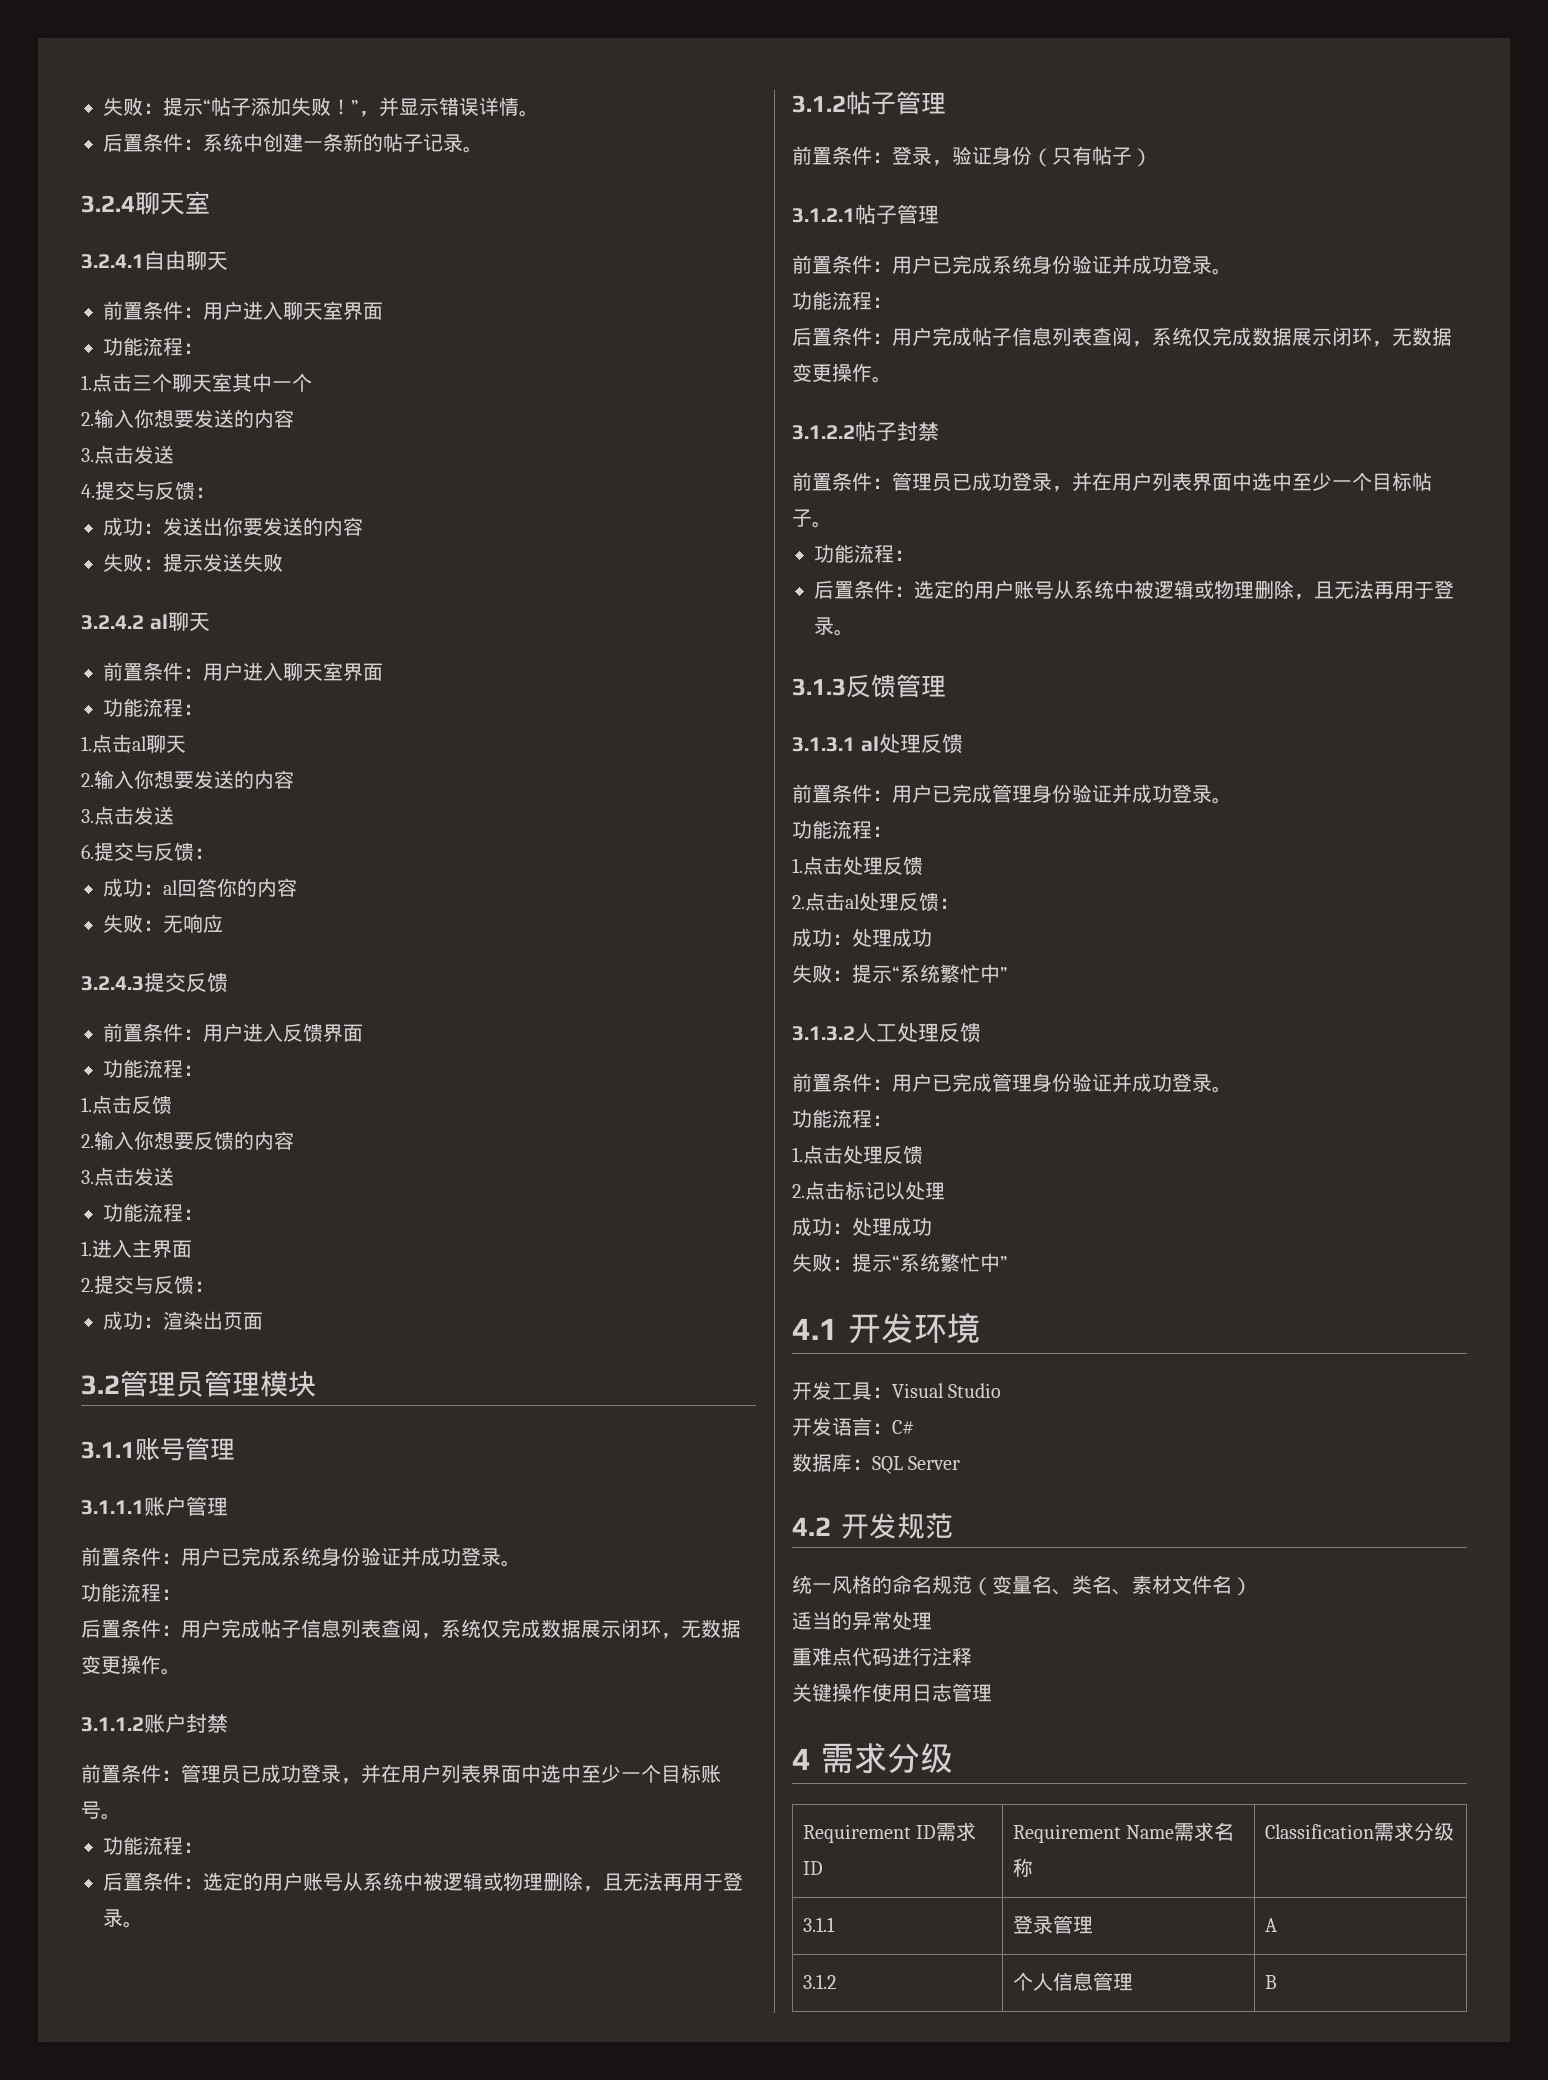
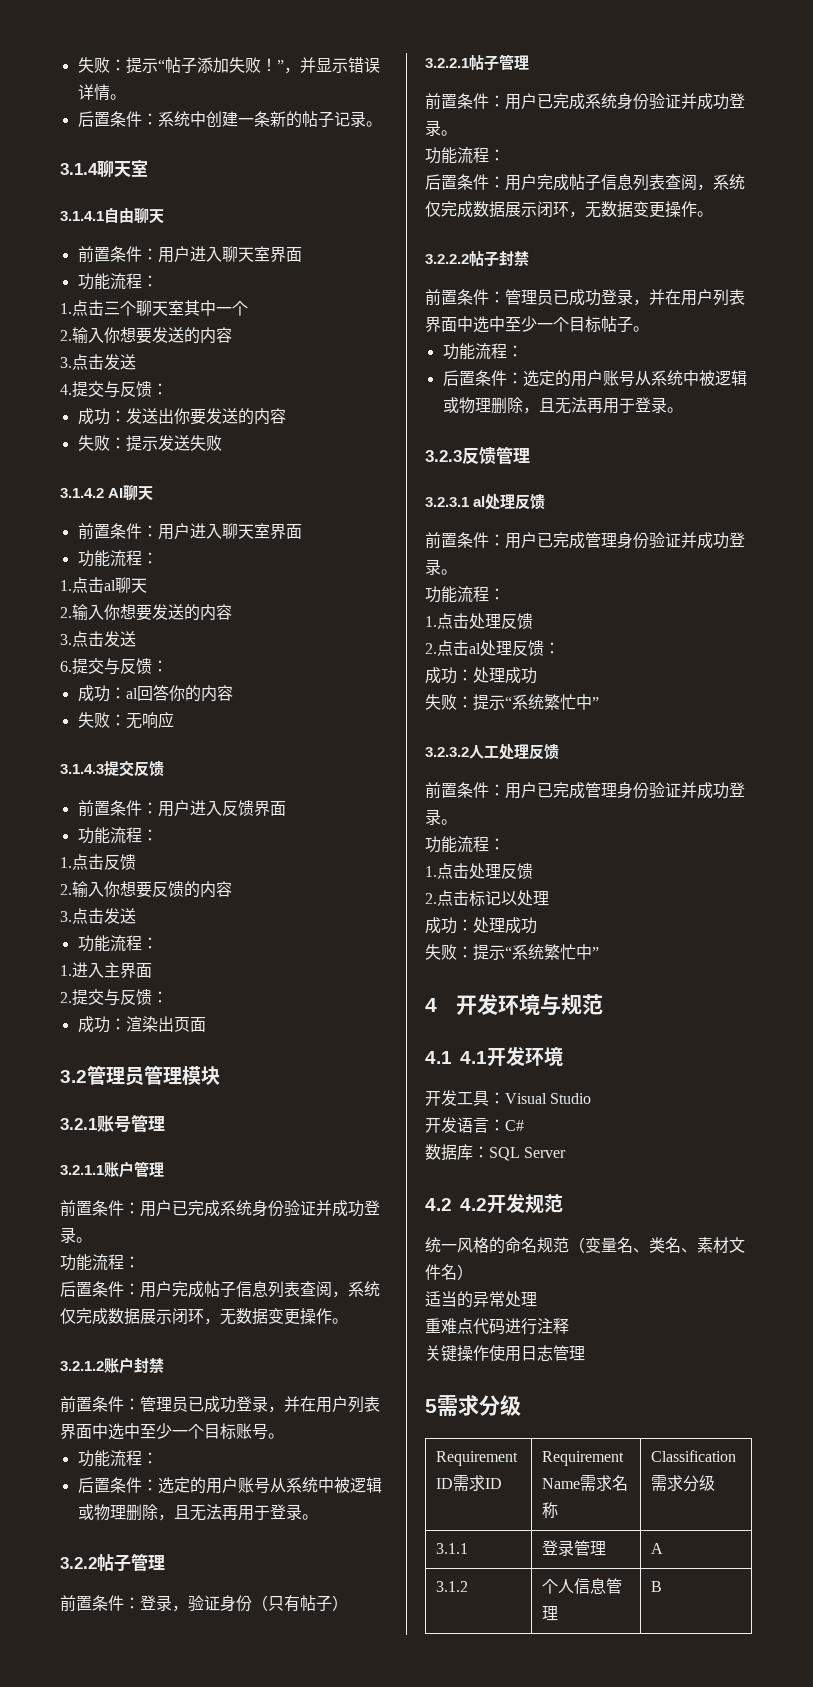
[81,195,135,213] 3.2.4 -> [60,163,98,175] 3.1.4
[81,254,144,269] 3.2.4.1 -> [60,211,104,221] 3.1.4.1
[81,614,168,630] 3.2.4.2 al -> [60,488,124,498] 3.1.4.2 AI
[81,976,144,991] 3.2.4.3 -> [60,764,104,774] 3.1.4.3
[81,1441,135,1459] 3.1.1 -> [60,1118,97,1130] 3.2.1
[81,1500,144,1515] 3.1.1.1 -> [60,1165,104,1175] 3.2.1.1
[81,1717,144,1732] 3.1.1.2 -> [60,1361,104,1371] 3.2.1.2
[792,95,846,113] 3.1.2 -> [60,1557,97,1569] 3.2.2
[792,208,855,223] 3.1.2.1 -> [425,58,469,68] 3.2.2.1
[792,425,855,440] 3.1.2.2 -> [425,254,469,264] 3.2.2.2
[792,678,846,696] 3.1.3 -> [425,450,462,462] 3.2.3
[792,737,855,752] 3.1.3.1 -> [425,497,469,507] 3.2.3.1
[792,1026,855,1041] 3.1.3.2 -> [425,747,469,757] 3.2.3.2
[792,1313,980,1344] 4.1开发环境 -> [425,994,604,1016] [425,1046,563,1066] 4开发环境与规范 // 4.1 4.1开发环境
(831, 1526) none -> [460,1198,487,1211] 4.2
[792,1748,811,1770] 4 -> [425,1399,437,1413] 5

